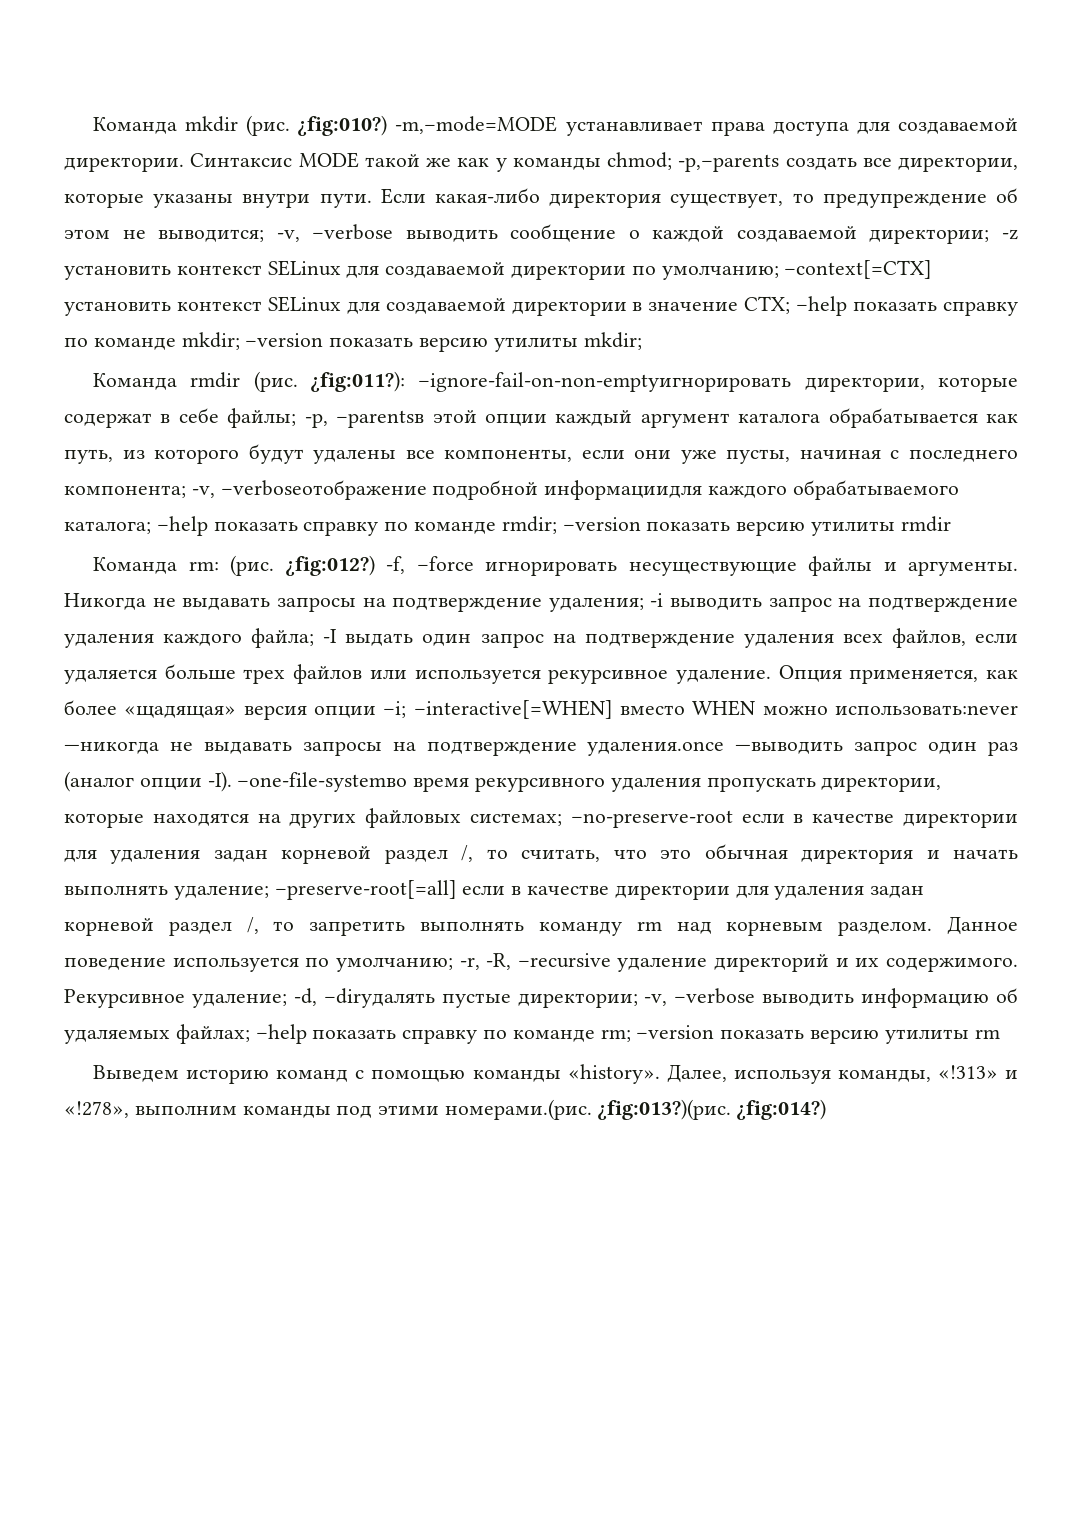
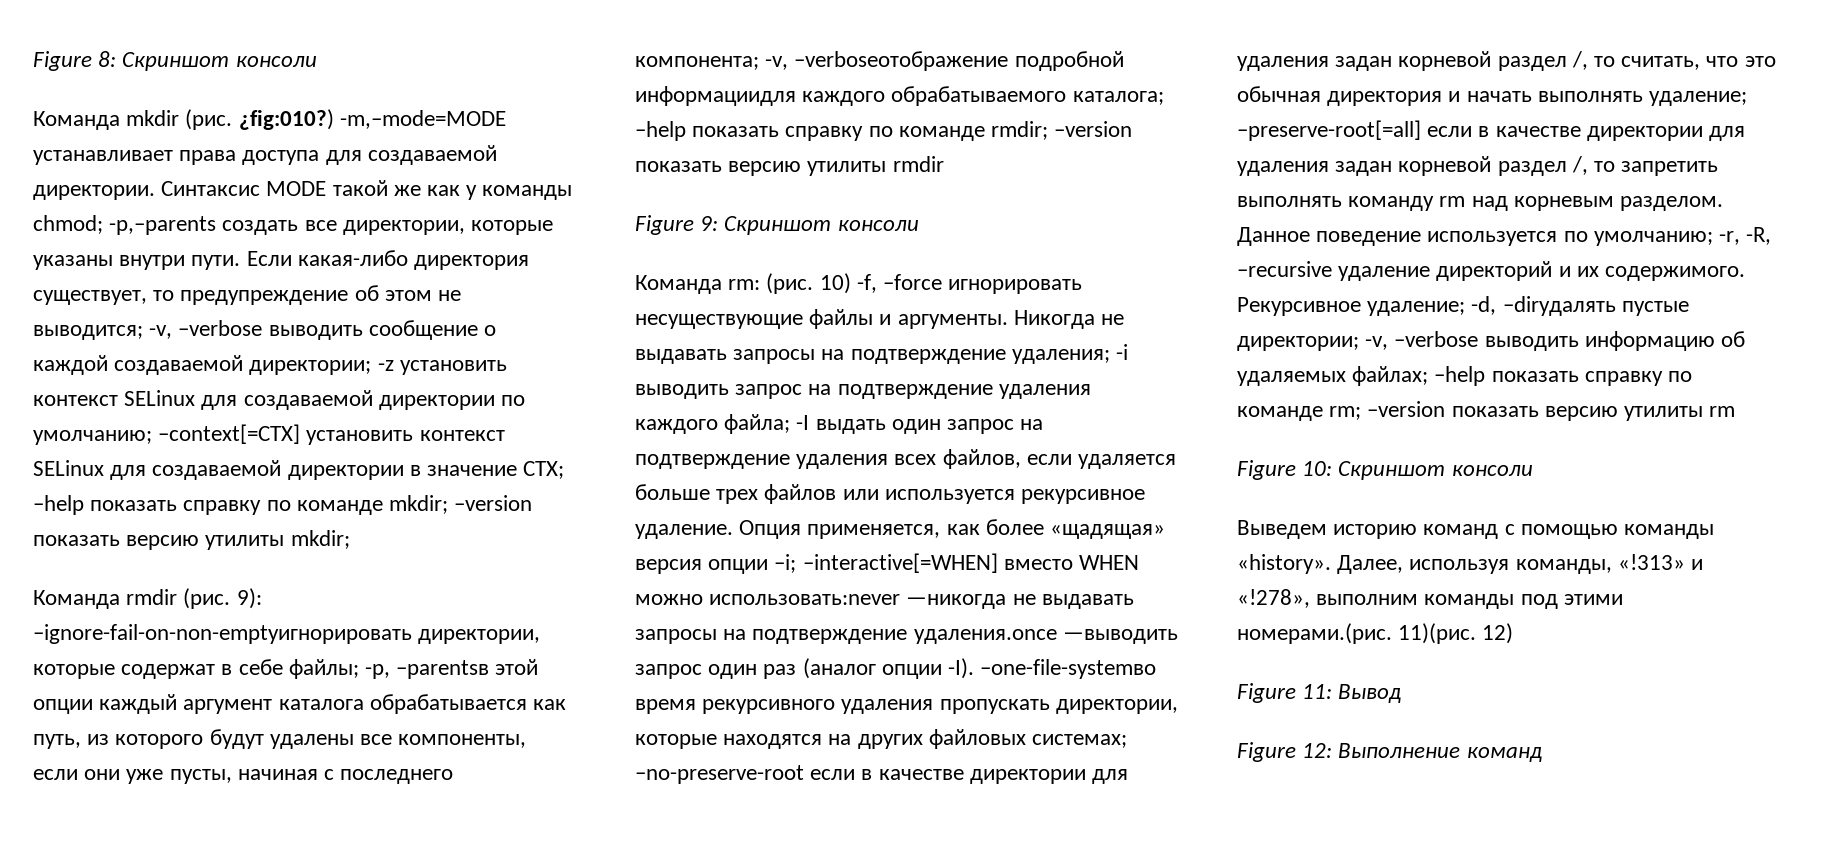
(93, 125) none -> [33,51,317,71] Figure 8: Скриншот консоли //
[311,371,406,392] ¿fig:011?): -> [236,588,262,609] 9):
(951, 524) none -> [635,215,919,235] // Figure 9: Скриншот консоли
[285,555,375,576] ¿fig:012?) -> [819,273,851,294] 10)
(1000, 1034) none -> [1237,460,1533,480] // Figure 10: Скриншот консоли
[597,1099,826,1120] ¿fig:013?)(рис. ¿fig:014?) -> [1398,623,1514,644] [1237,683,1402,703] [1237,742,1542,762] 11)(рис. 12) // Figure 11: Вывод // Figure 12: Выполнение команд

